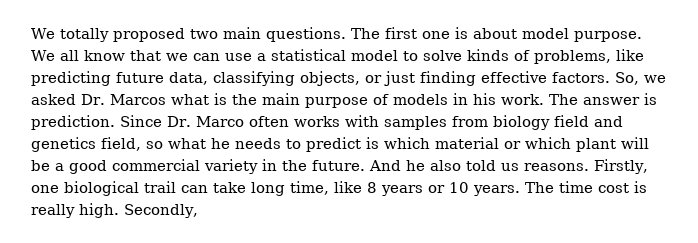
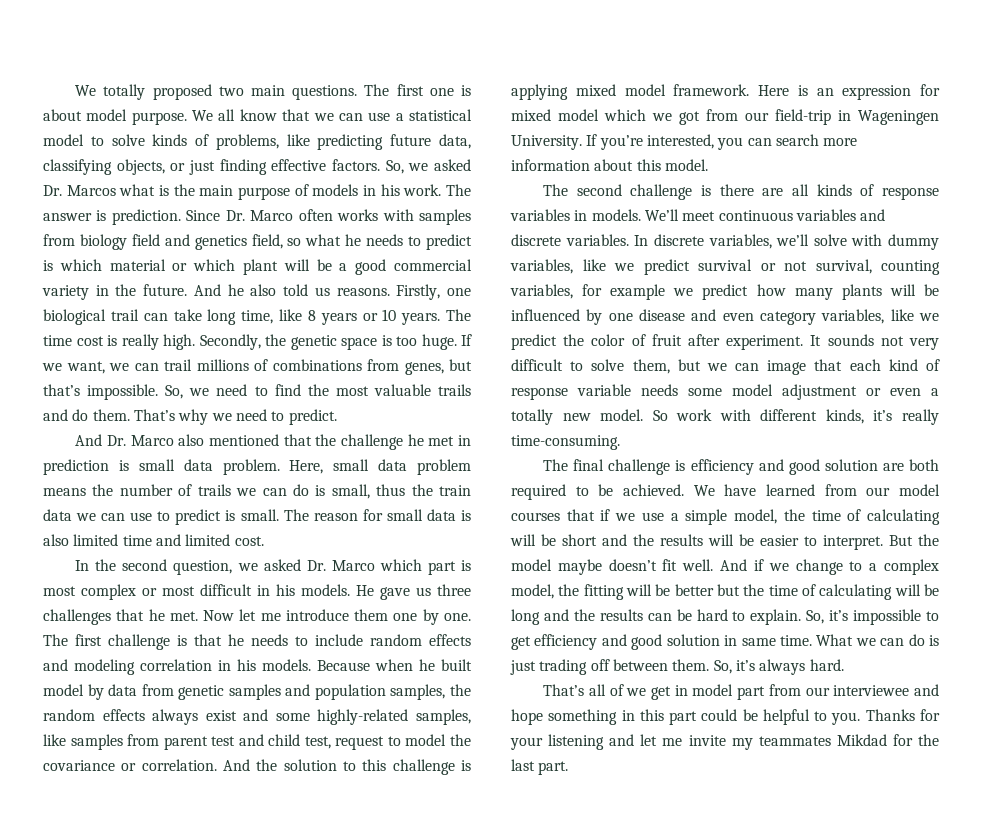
(198, 211) none -> [265,334,472,350] [42,359,472,375] [43,384,472,400] [43,409,337,425] [75,434,472,450] [43,459,471,475] [43,484,472,499] [43,509,472,525] [43,534,264,546] [75,559,471,575] [43,584,471,600] [43,609,471,625] [43,634,471,650] [43,659,472,675] [43,684,471,700] [43,709,471,725] [43,734,472,750] [43,759,471,775] [511,84,940,100] [511,109,939,125] [511,134,858,150] [511,159,708,171] [543,184,939,200] [510,209,886,221] [511,234,939,250] [510,259,940,275] [510,284,939,300] [511,309,939,325] [511,334,939,350] [511,359,940,375] [511,384,939,400] [511,409,939,425] [511,435,620,450] [543,459,939,475] [511,484,940,500] [511,509,940,525] [510,534,939,550] [511,559,939,575] [511,584,939,600] [511,609,939,625] [511,634,940,650] [510,659,844,675] [543,684,939,700] [511,709,940,725] [510,734,939,750] [511,759,569,775] the genetic space is too huge. If we want, we can trail millions of combinations from genes, but that’s impossible. So, we need to find the most valuable trails and do them. That’s why we need to predict. // And Dr. Marco also mentioned that the challenge he met in prediction is small data problem. Here, small data problem means the number of trails we can do is small, thus the train data we can use to predict is small. The reason for small data is also limited time and limited cost. // In the second question, we asked Dr. Marco which part is most complex or most difficult in his models. He gave us three challenges that he met. Now let me introduce them one by one. The first challenge is that he needs to include random effects and modeling correlation in his models. Because when he built model by data from genetic samples and population samples, the random effects always exist and some highly-related samples, like samples from parent test and child test, request to model the covariance or correlation. And the solution to this challenge is applying mixed model framework. Here is an expression for mixed model which we got from our field-trip in Wageningen University. If you’re interested, you can search more information about this model. // The second challenge is there are all kinds of response variables in models. We’ll meet continuous variables and discrete variables. In discrete variables, we’ll solve with dummy variables, like we predict survival or not survival, counting variables, for example we predict how many plants will be influenced by one disease and even category variables, like we predict the color of fruit after experiment. It sounds not very difficult to solve them, but we can image that each kind of response variable needs some model adjustment or even a totally new model. So work with different kinds, it’s really time-consuming. // The final challenge is efficiency and good solution are both required to be achieved. We have learned from our model courses that if we use a simple model, the time of calculating will be short and the results will be easier to interpret. But the model maybe doesn’t fit well. And if we change to a complex model, the fitting will be better but the time of calculating will be long and the results can be hard to explain. So, it’s impossible to get efficiency and good solution in same time. What we can do is just trading off between them. So, it’s always hard. // That’s all of we get in model part from our interviewee and hope something in this part could be helpful to you. Thanks for your listening and let me invite my teammates Mikdad for the last part.

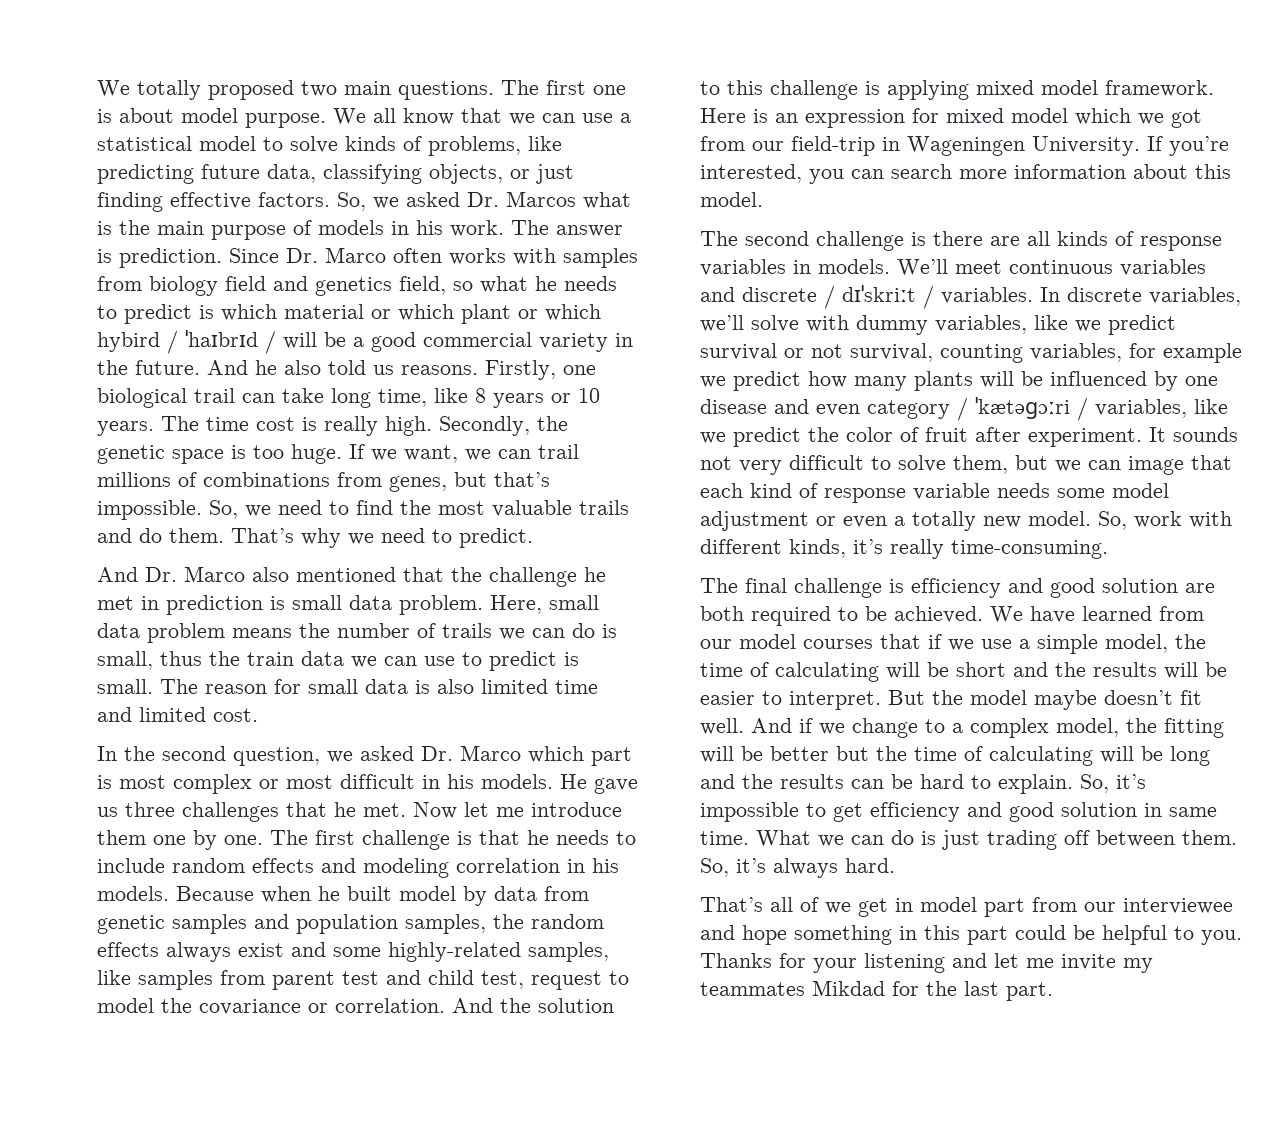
(278, 267) none -> [518,304,601,321] [97,330,276,354] or which hybird / ˈhaɪbrɪd /
(561, 240) none -> [824,285,934,309] / dɪˈskriːt /
(816, 318) none -> [957,397,1088,421] / ˈkætəɡɔːri /
[652,410,668,421] So -> [1098,511,1127,530] So,

